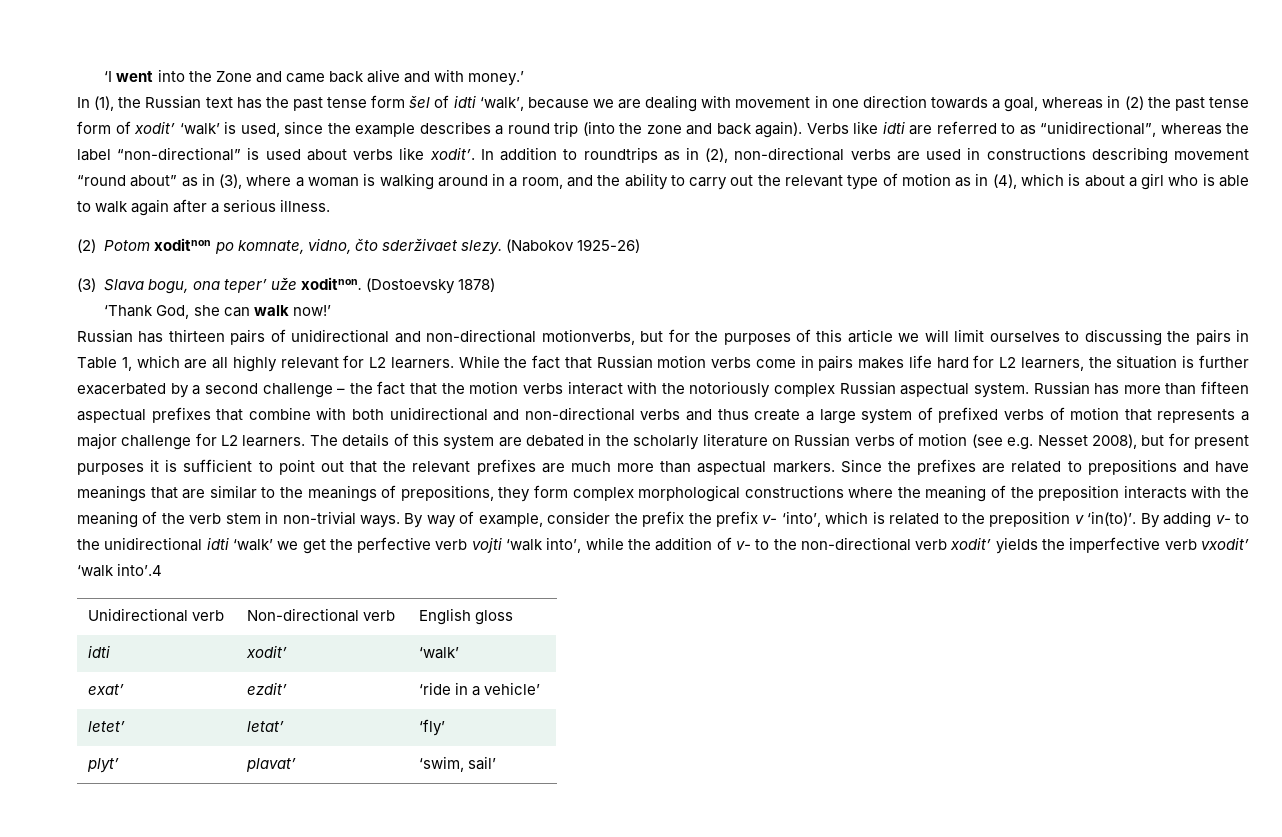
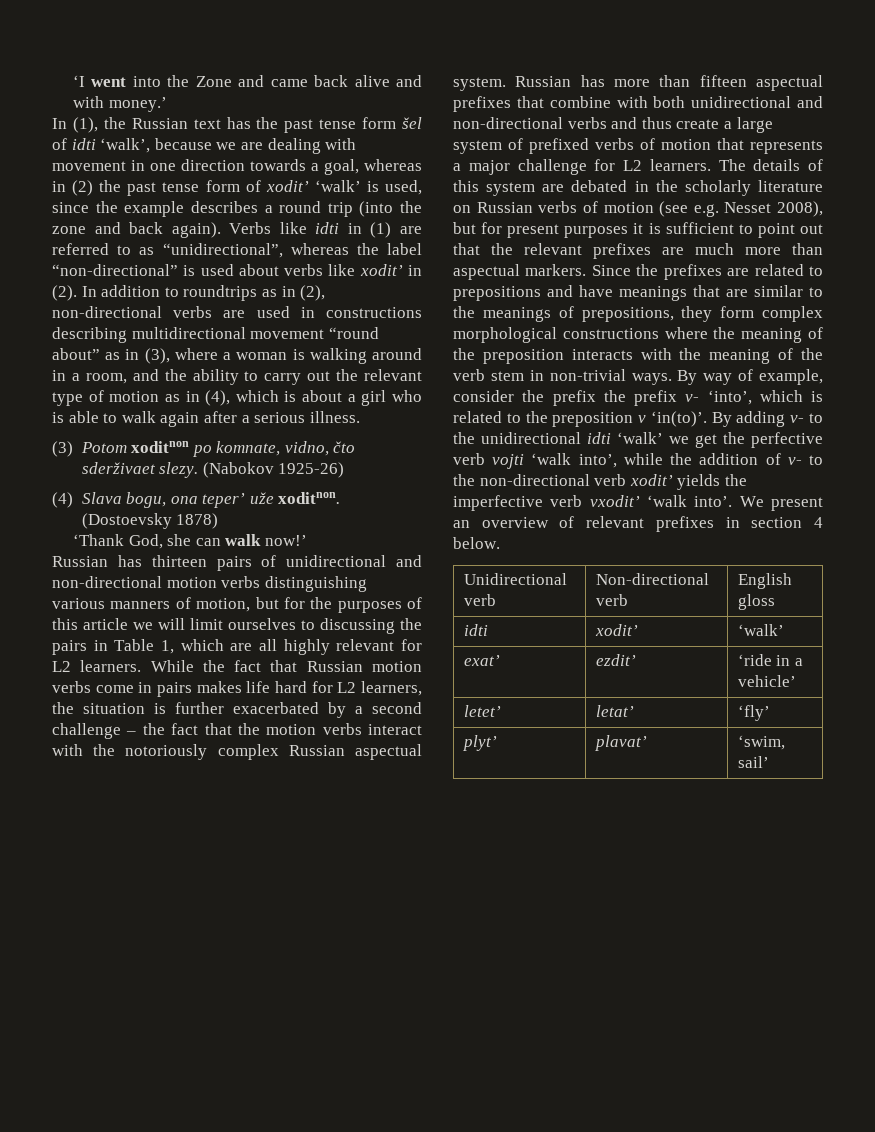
(905, 127) none -> [347,222,392,238] in (1)
[429,147,475,160] xodit’. -> [359,264,422,276] [52,285,77,301] xodit’ in (2).
(1168, 155) none -> [131,327,246,339] multidirectional
[77,239,96,253] (2) -> [52,441,73,457] (3)
[77,278,96,292] (3) -> [52,492,73,508] (4)
[541,329,635,345] motionverbs, -> [166,576,367,592] [52,597,251,612] motion verbs distinguishing various manners of motion,
[117,563,163,576] into’.4 -> [694,496,823,511] [453,516,823,532] [453,537,500,549] into’. We present an overview of relevant prefixes in section 4 below.

